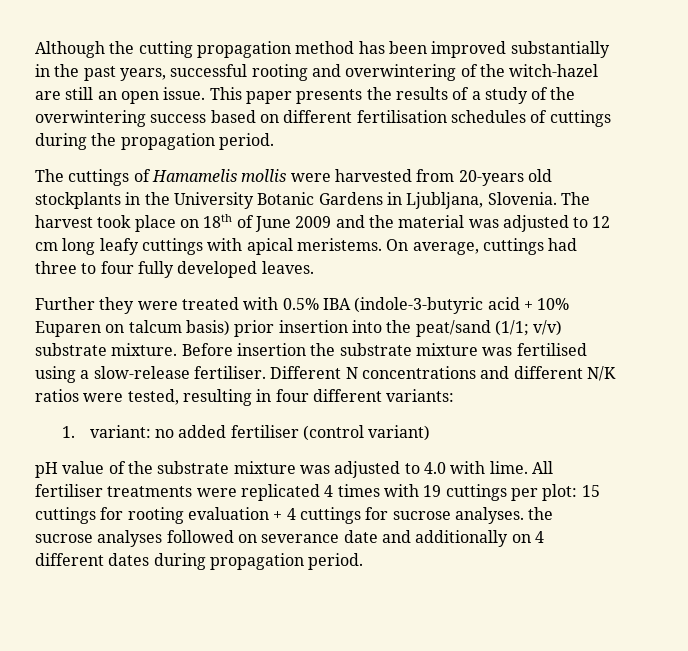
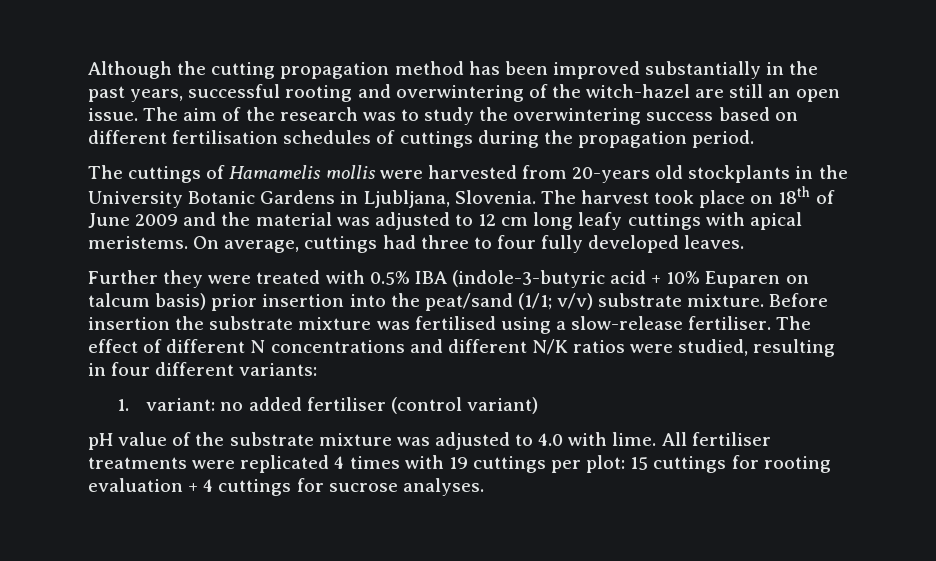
[209,87,549,104] This paper presents the results of a study of -> [143,107,475,125] The aim of the research was to study
[270,366,342,379] Different -> [776,316,812,330] [88,339,246,353] The effect of different
[127,389,179,405] tested, -> [678,339,749,356] studied,
[528,507,554,520] [35,530,544,547] [35,553,364,570] the sucrose analyses followed on severance date and additionally on 4 different dates during propagation period. -> (484, 487) none

